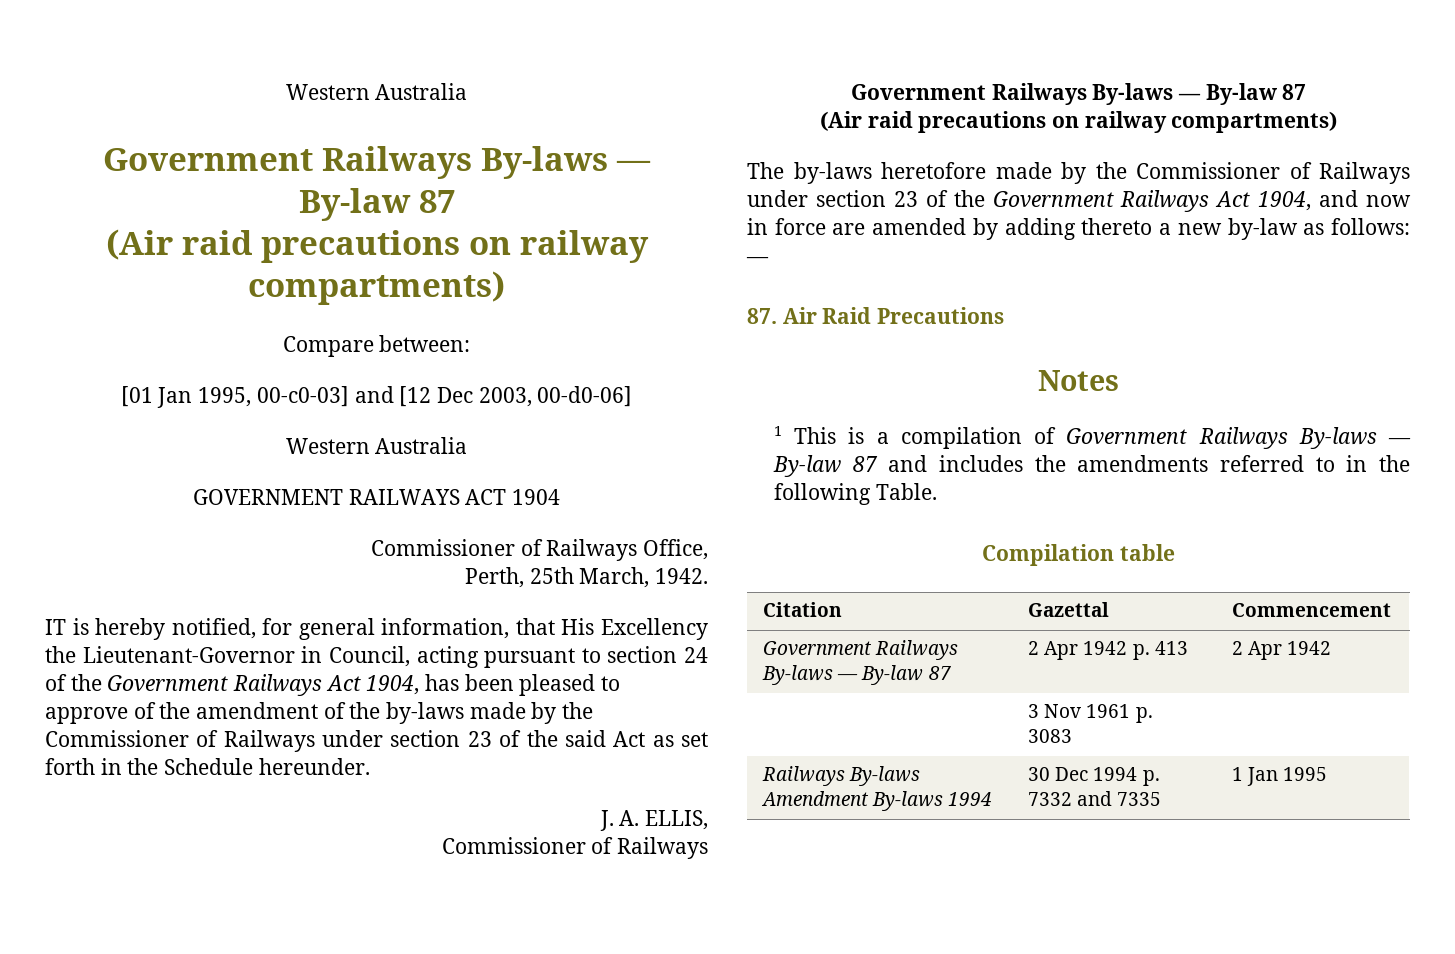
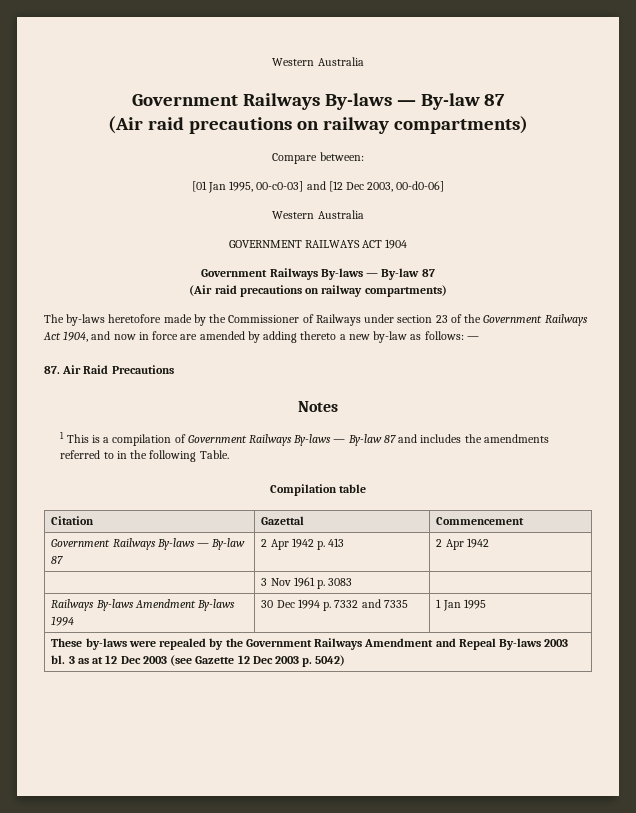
[370,539,708,561] [464,567,708,588] [45,618,708,640] [45,646,708,668] [45,674,621,696] [45,702,594,724] [45,730,709,752] [45,758,370,775] [599,810,708,831] [441,837,708,859] // Commissioner of Railways Office, // Perth, 25th March, 1942. // IT is hereby notified, for general information, that His Excellency the Lieutenant-Governor in Council, acting pursuant to section 24 of the Government Railways Act 1904, has been pleased to approve of the amendment of the by-laws made by the Commissioner of Railways under section 23 of the said Act as set forth in the Schedule hereunder. // J. A. ELLIS, // Commissioner of Railways -> (408, 244) none
(1328, 774) none -> [51,638,569,650] [51,655,346,667] // These by-laws were repealed by the Government Railways Amendment and Repeal By-laws 2003 bl. 3 as at 12 Dec 2003 (see Gazette 12 Dec 2003 p. 5042)

